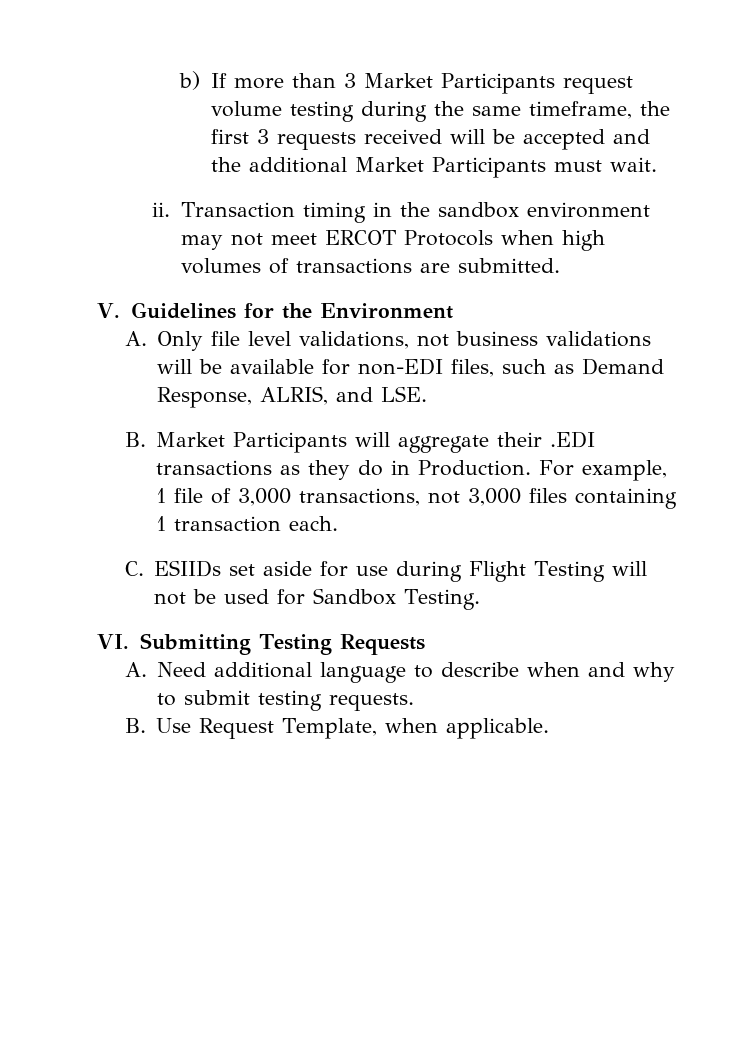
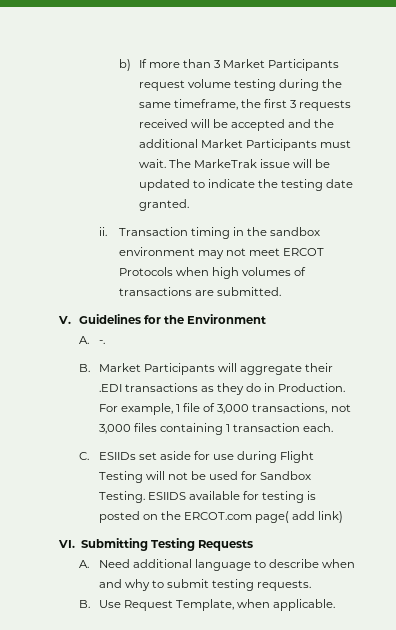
(657, 164) none -> [168,159,331,168] [138,179,354,191] [138,199,189,211] The MarkeTrak issue will be updated to indicate the testing date granted.
[157,331,652,351] [157,358,665,377] [157,386,428,408] Only file level validations, not business validations will be available for non-EDI files, such as Demand Response, ALRIS, and LSE. -> [98,340,105,344] -.
(481, 599) none -> [147,491,317,503] [98,511,344,523] ESIIDS available for testing is posted on the ERCOT.com page( add link)

